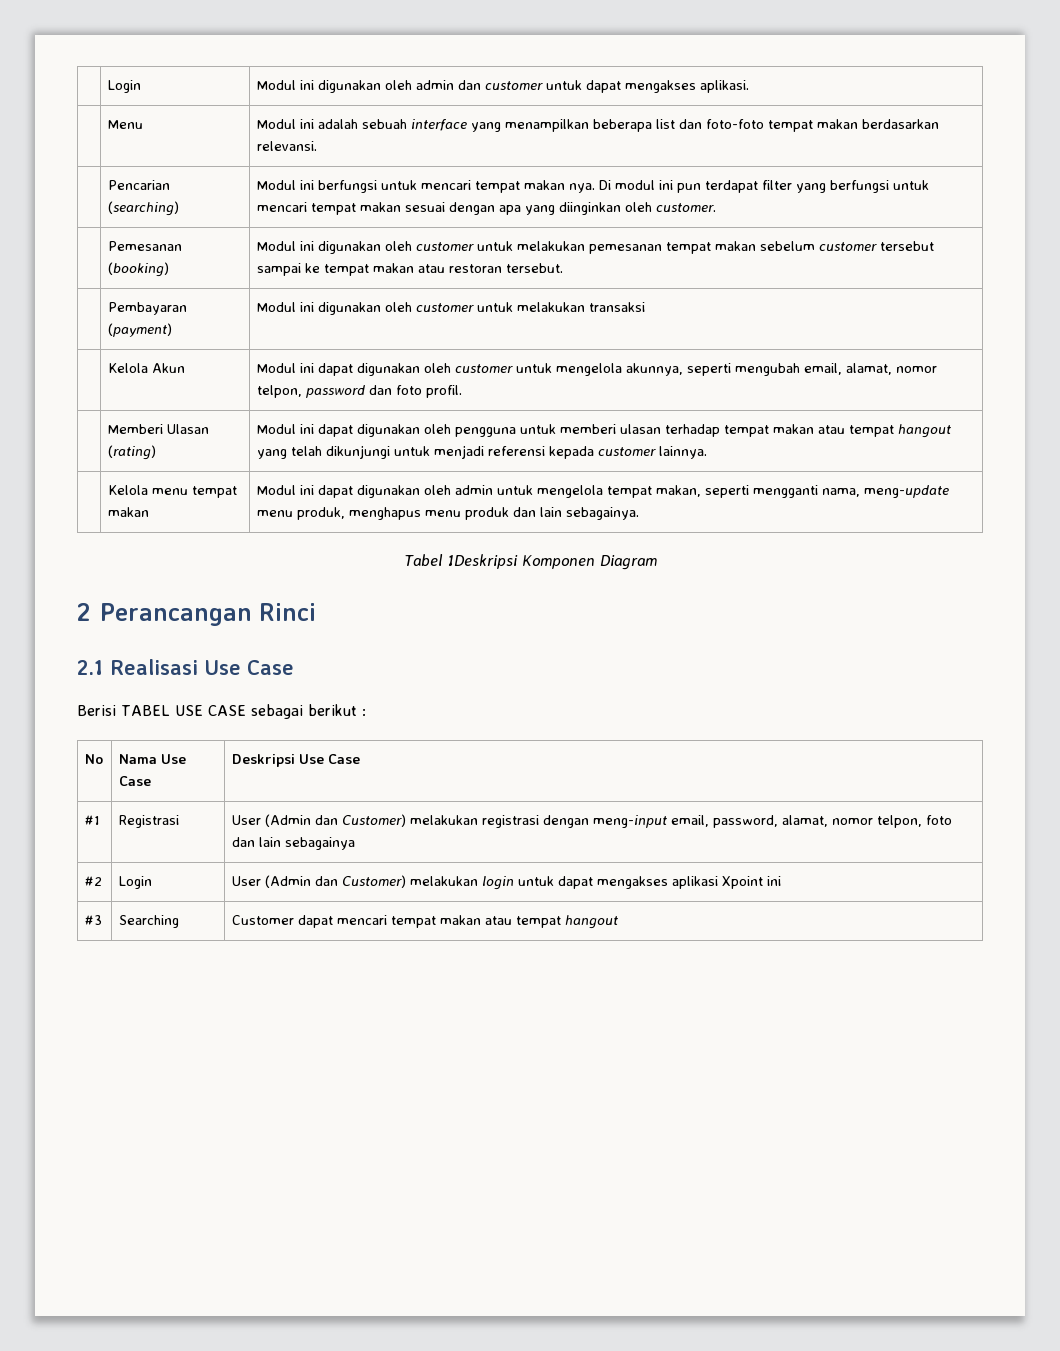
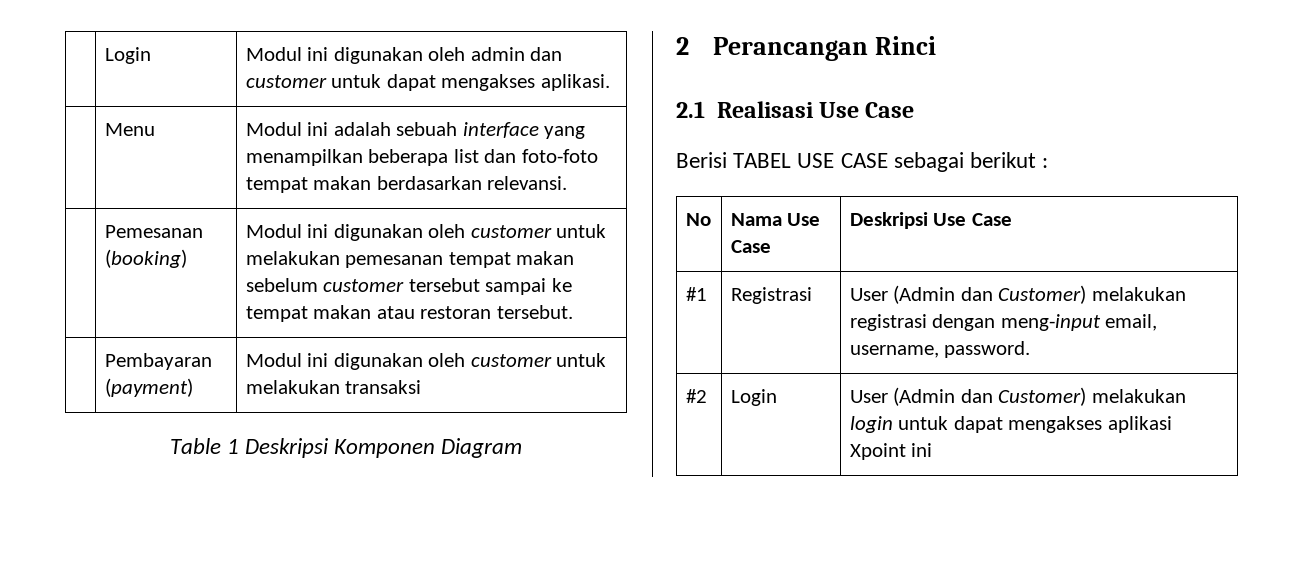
[107,180,170,190] [107,201,179,216] [256,180,929,193] [256,202,716,215] // | Pencarian (searching) | Modul ini berfungsi untuk mencari tempat makan nya. Di modul ini pun terdapat filter yang berfungsi untuk mencari tempat makan sesuai dengan apa yang diinginkan oleh customer. -> (568, 183) none
[107,363,185,373] [256,363,937,376] [256,385,462,398] [107,424,209,434] [107,445,156,460] [256,424,951,438] [256,445,707,459] [107,485,237,498] [107,507,149,517] [256,485,949,498] [256,507,639,520] [403,554,518,569] // | Kelola Akun | Modul ini dapat digunakan oleh customer untuk mengelola akunnya, seperti mengubah email, alamat, nomor telpon, password dan foto profil. // | Memberi Ulasan (rating) | Modul ini dapat digunakan oleh pengguna untuk memberi ulasan terhadap tempat makan atau tempat hangout yang telah dikunjungi untuk menjadi referensi kepada customer lainnya. // | Kelola menu tempat makan | Modul ini dapat digunakan oleh admin untuk mengelola tempat makan, seperti mengganti nama, meng-update menu produk, menghapus menu produk dan lain sebagainya. // Tabel 1Deskripsi -> [169,438,329,458] // Table 1 Deskripsi
[712,815,952,828] [231,837,355,850] password, alamat, nomor telpon, foto dan lain sebagainya -> [849,341,1031,358] username, password.
[84,915,102,925] [118,915,179,928] [231,915,618,929] // #3 | Searching | Customer dapat mencari tempat makan atau tempat hangout -> (933, 450) none

